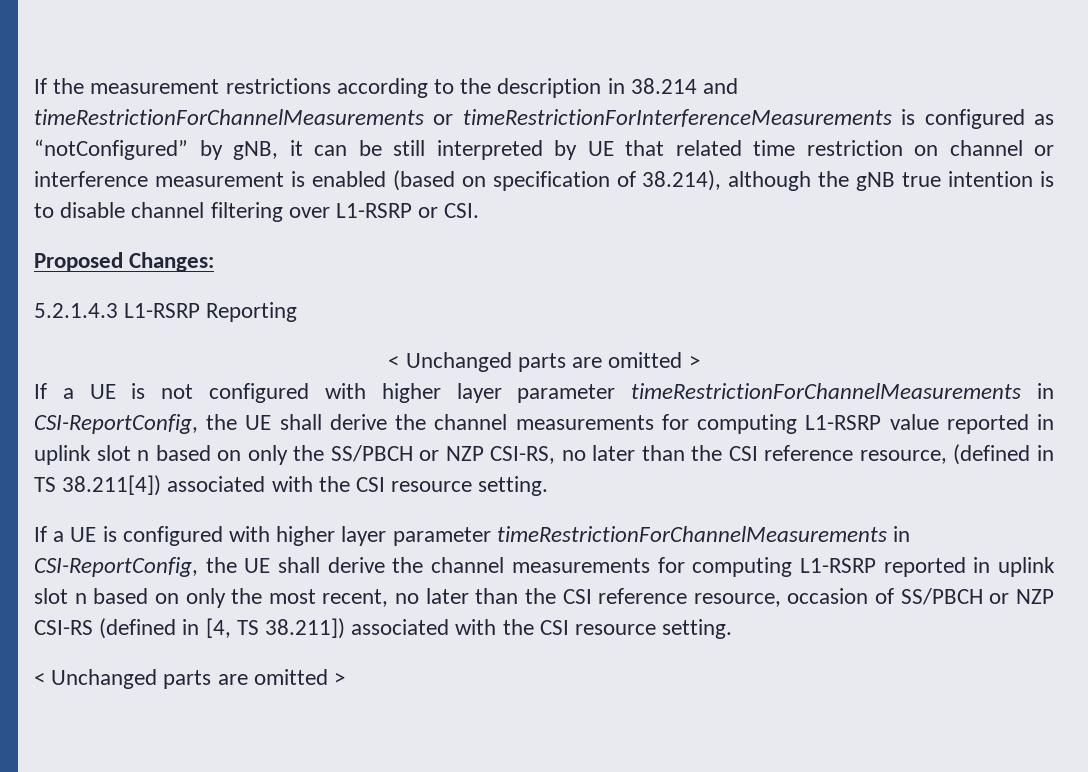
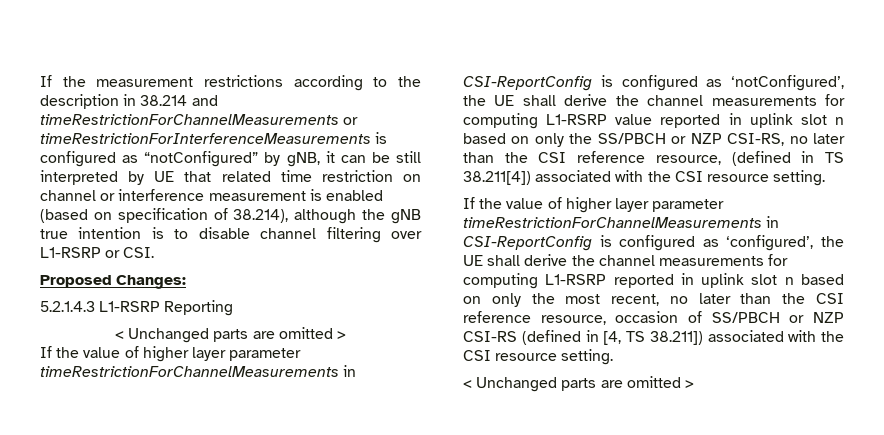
[62,383,1054,403] [34,414,198,434] a UE is not configured with higher layer parameter timeRestrictionForChannelMeasurements in CSI-ReportConfig, -> [56,346,302,362] [40,365,357,377] [463,75,844,91] the value of higher layer parameter timeRestrictionForChannelMeasurements in CSI-ReportConfig is configured as ‘notConfigured’,
[53,526,911,546] [34,557,198,577] a UE is configured with higher layer parameter timeRestrictionForChannelMeasurements in CSI-ReportConfig, -> [479,197,725,213] [463,216,780,228] [463,235,814,251] the value of higher layer parameter timeRestrictionForChannelMeasurements in CSI-ReportConfig is configured as ‘configured’,

